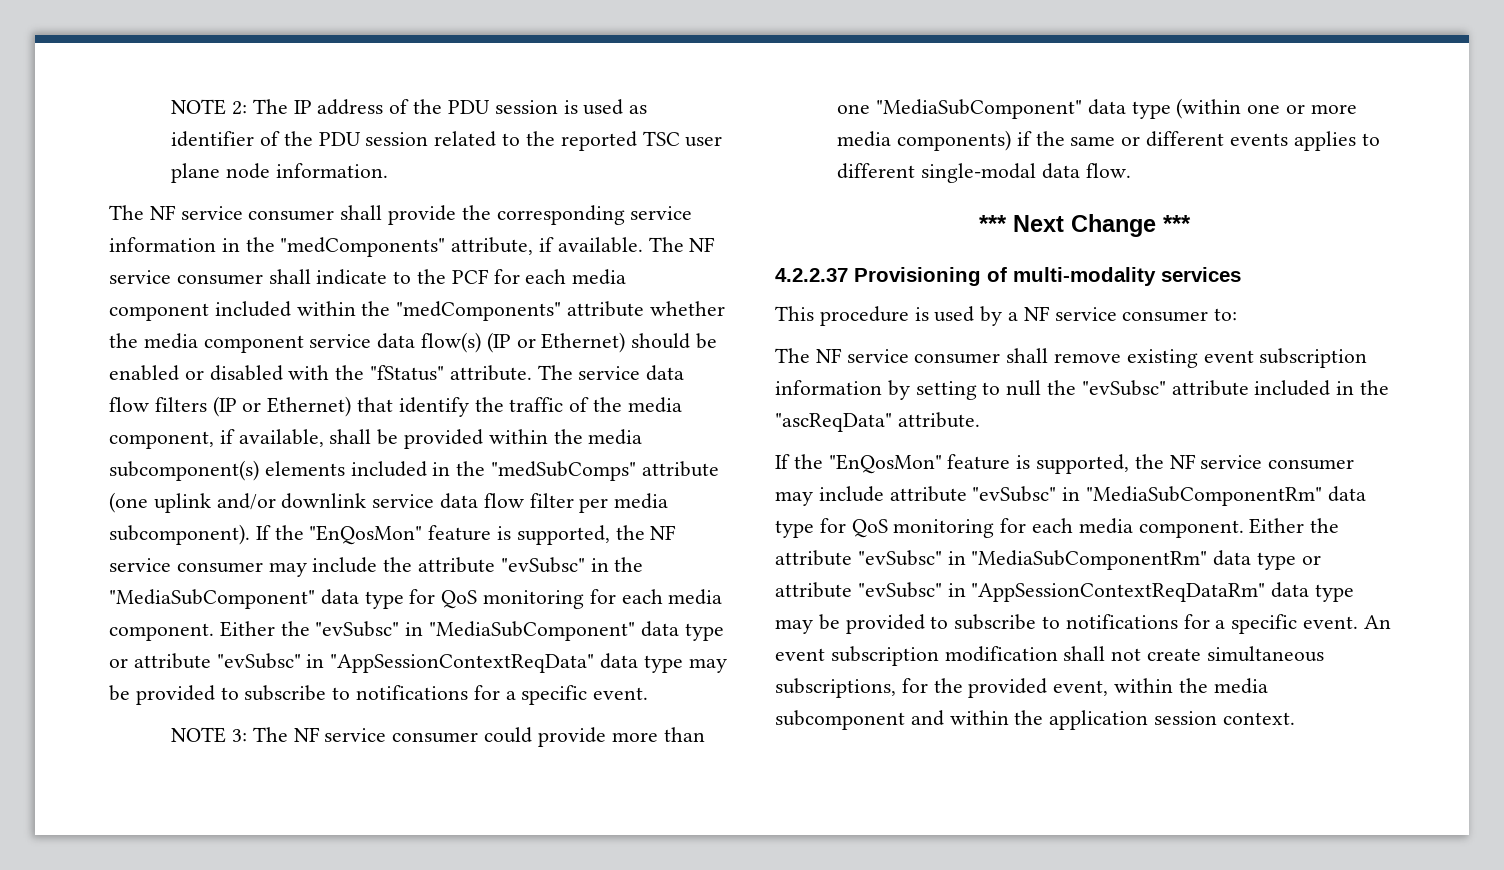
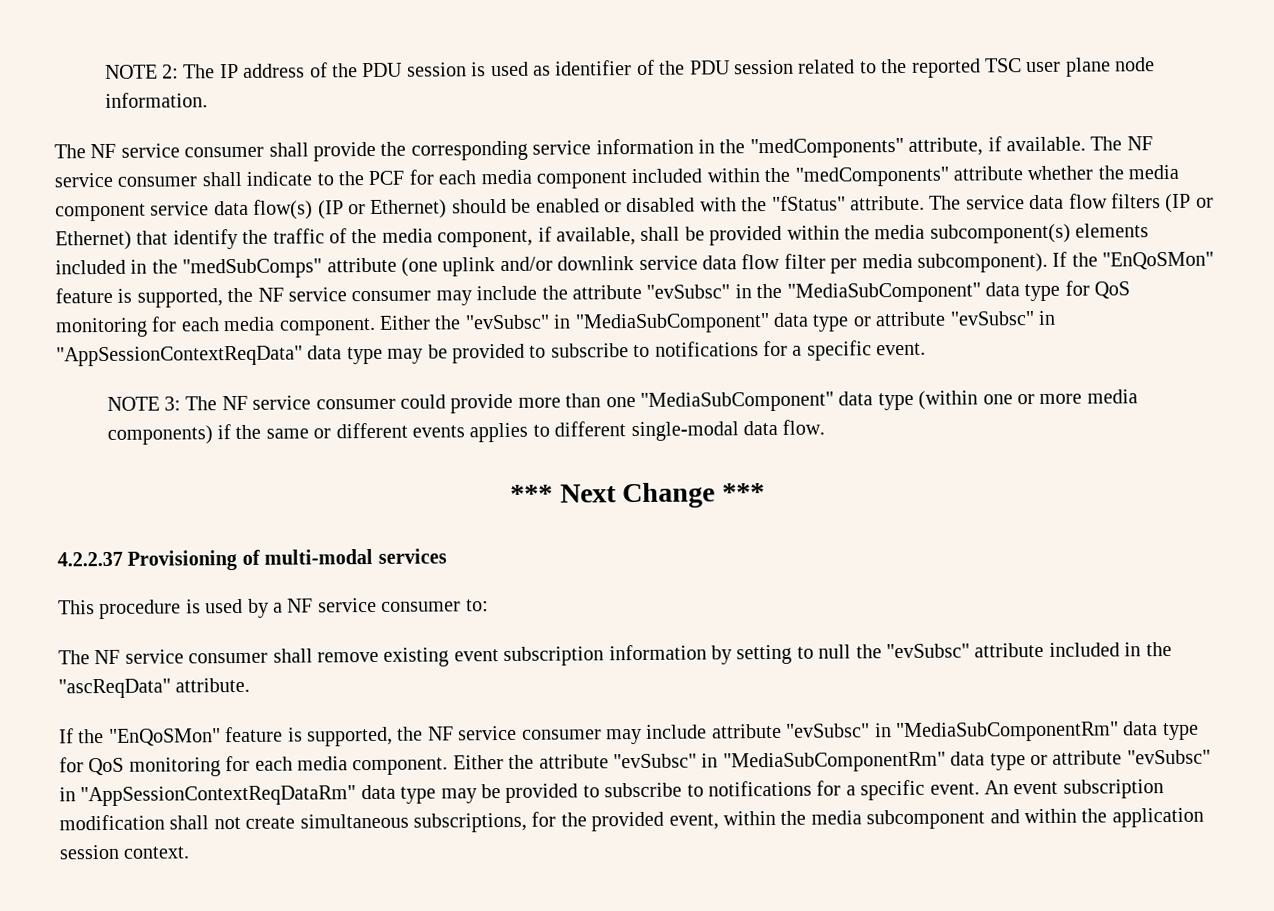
[309,525,423,545] "EnQosMon" -> [1102,251,1215,270] "EnQoSMon"
[1013,267,1156,286] multi-modality -> [264,548,374,565] multi-modal
[828,454,942,474] "EnQosMon" -> [108,728,221,746] "EnQoSMon"

